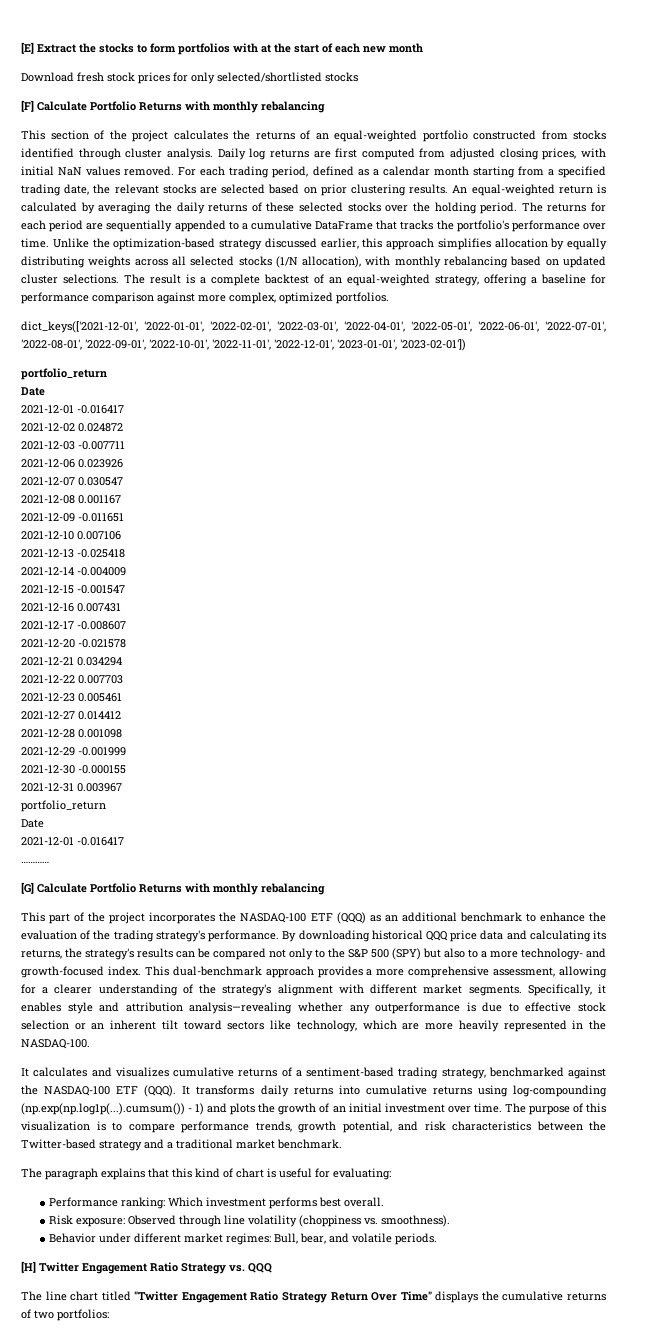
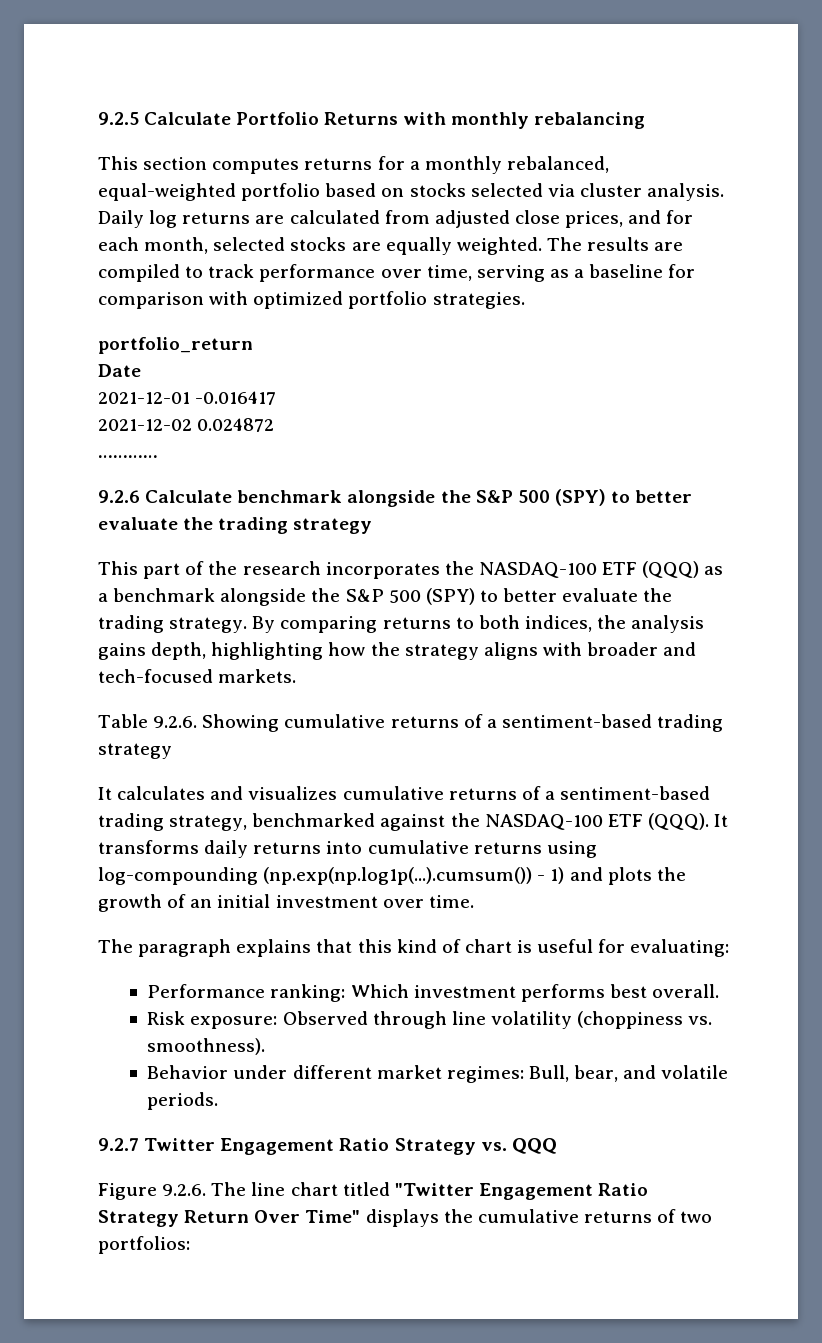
[21,42,423,55] [21,72,358,84] [21,100,34,112] [E] Extract the stocks to form portfolios with at the start of each new month // Download fresh stock prices for only selected/shortlisted stocks // [F] -> [98,112,139,125] 9.2.5
[94,130,606,142] [21,148,121,160] of the project calculates the returns of an equal-weighted portfolio constructed from stocks identified through -> [212,156,609,174] [98,183,575,201] computes returns for a monthly rebalanced, equal-weighted portfolio based on stocks selected via
[335,148,606,160] [21,166,606,178] [21,184,606,196] [21,202,606,214] [21,220,607,232] [21,238,607,250] [21,256,606,268] [21,274,606,286] [21,292,389,304] [21,321,606,333] [21,339,466,351] first computed from adjusted closing prices, with initial NaN values removed. For each trading period, defined as a calendar month starting from a specified trading date, the relevant stocks are selected based on prior clustering results. An equal-weighted return is calculated by averaging the daily returns of these selected stocks over the holding period. The returns for each period are sequentially appended to a cumulative DataFrame that tracks the portfolio's performance over time. Unlike the optimization-based strategy discussed earlier, this approach simplifies allocation by equally distributing weights across all selected stocks (1/N allocation), with monthly rebalancing based on updated cluster selections. The result is a complete backtest of an equal-weighted strategy, offering a baseline for performance comparison against more complex, optimized portfolios. // dict_keys(['2021-12-01', '2022-01-01', '2022-02-01', '2022-03-01', '2022-04-01', '2022-05-01', '2022-06-01', '2022-07-01', '2022-08-01', '2022-09-01', '2022-10-01', '2022-11-01', '2022-12-01', '2023-01-01', '2023-02-01']) -> [289,210,694,228] [98,237,684,255] [98,264,696,282] [98,291,525,309] calculated from adjusted close prices, and for each month, selected stocks are equally weighted. The results are compiled to track performance over time, serving as a baseline for comparison with optimized portfolio strategies.
[21,441,125,450] [21,459,123,468] [21,477,123,486] [21,495,121,504] [21,513,124,522] [21,531,121,540] [21,549,125,558] [21,567,126,576] [21,585,125,594] [21,603,121,612] [21,621,126,630] [21,639,126,648] [21,657,122,666] [21,675,123,684] [21,693,122,702] [21,711,121,720] [21,729,122,738] [21,747,126,756] [21,765,126,774] [21,783,122,792] [21,800,106,812] [21,819,44,828] [21,837,124,846] [21,861,49,863] [21,882,325,895] 2021-12-03 -0.007711 // 2021-12-06 0.023926 // 2021-12-07 0.030547 // 2021-12-08 0.001167 // 2021-12-09 -0.011651 // 2021-12-10 0.007106 // 2021-12-13 -0.025418 // 2021-12-14 -0.004009 // 2021-12-15 -0.001547 // 2021-12-16 0.007431 // 2021-12-17 -0.008607 // 2021-12-20 -0.021578 // 2021-12-21 0.034294 // 2021-12-22 0.007703 // 2021-12-23 0.005461 // 2021-12-27 0.014412 // 2021-12-28 0.001098 // 2021-12-29 -0.001999 // 2021-12-30 -0.000155 // 2021-12-31 0.003967 // portfolio_return // Date // 2021-12-01 -0.016417 // ………… // [G] Calculate Portfolio Returns with monthly rebalancing -> [98,455,158,458] [98,489,693,507] [98,517,373,534] ………… // 9.2.6 Calculate benchmark alongside the S&P 500 (SPY) to better evaluate the trading strategy
[109,912,146,924] project -> [242,561,321,575] research
[384,912,606,922] [21,930,606,942] [21,948,606,960] [21,966,607,978] [21,984,606,996] [21,1002,606,1014] [21,1020,606,1032] [21,1039,90,1049] an additional benchmark to enhance the evaluation of the trading strategy's performance. By downloading historical QQQ price data and calculating its returns, the strategy's results can be compared not only to the S&P 500 (SPY) but also to a more technology- and growth-focused index. This dual-benchmark approach provides a more comprehensive assessment, allowing for a clearer understanding of the strategy's alignment with different market segments. Specifically, it enables style and attribution analysis—revealing whether any outperformance is due to effective stock selection or an inherent tilt toward sectors like technology, which are more heavily represented in the NASDAQ-100. -> [98,588,673,606] [98,615,705,633] [98,642,697,660] [98,669,297,683] [98,714,724,732] [98,743,172,759] a benchmark alongside the S&P 500 (SPY) to better evaluate the trading strategy. By comparing returns to both indices, the analysis gains depth, highlighting how the strategy aligns with broader and tech-focused markets. // Table 9.2.6. Showing cumulative returns of a sentiment-based trading strategy
[504,1103,606,1115] [21,1121,606,1133] [21,1139,342,1151] The purpose of this visualization is to compare performance trends, growth potential, and risk characteristics between the Twitter-based strategy and a traditional market benchmark. -> (474, 901) none
[21,1261,36,1273] [H] -> [98,1138,139,1151] 9.2.7
(272, 1268) none -> [98,1183,207,1200] Figure 9.2.6.

